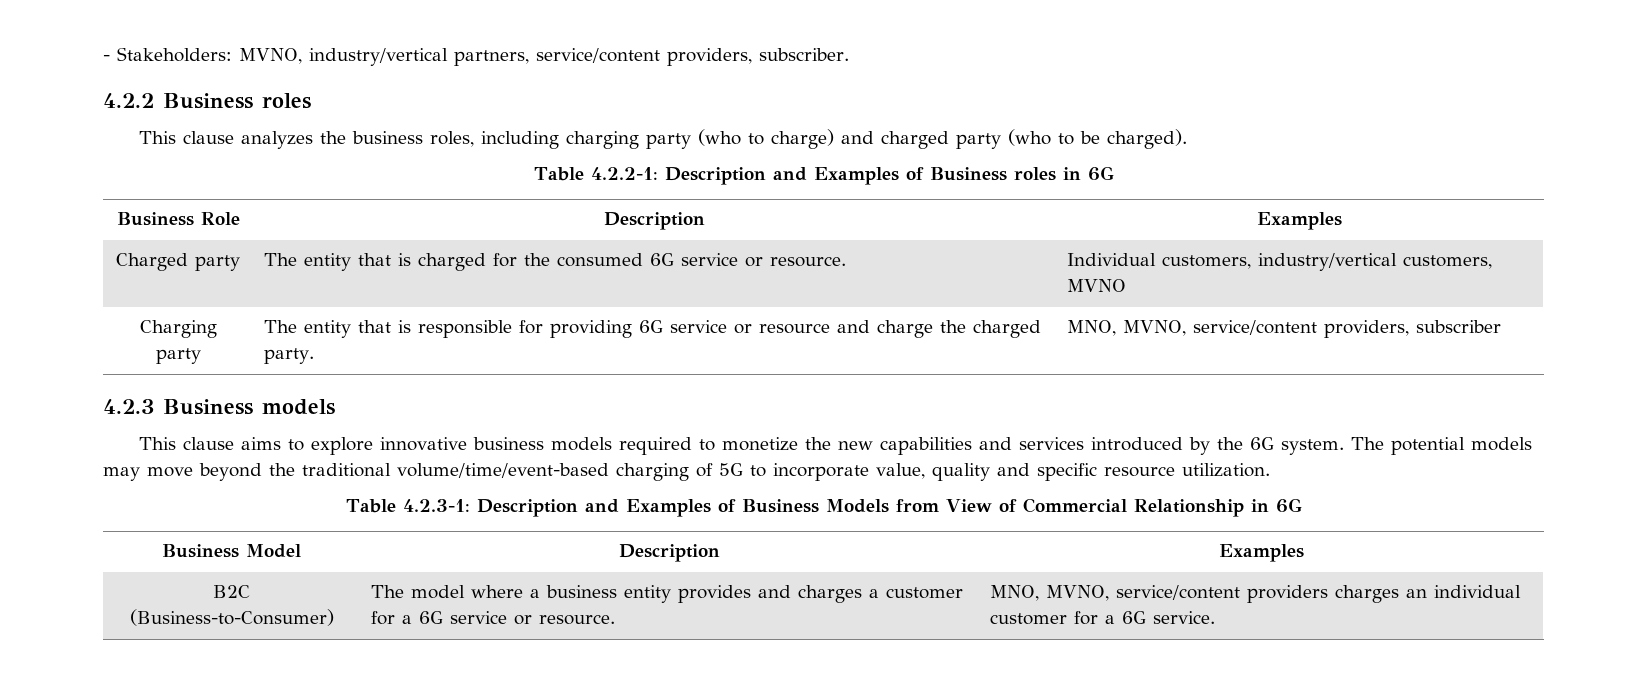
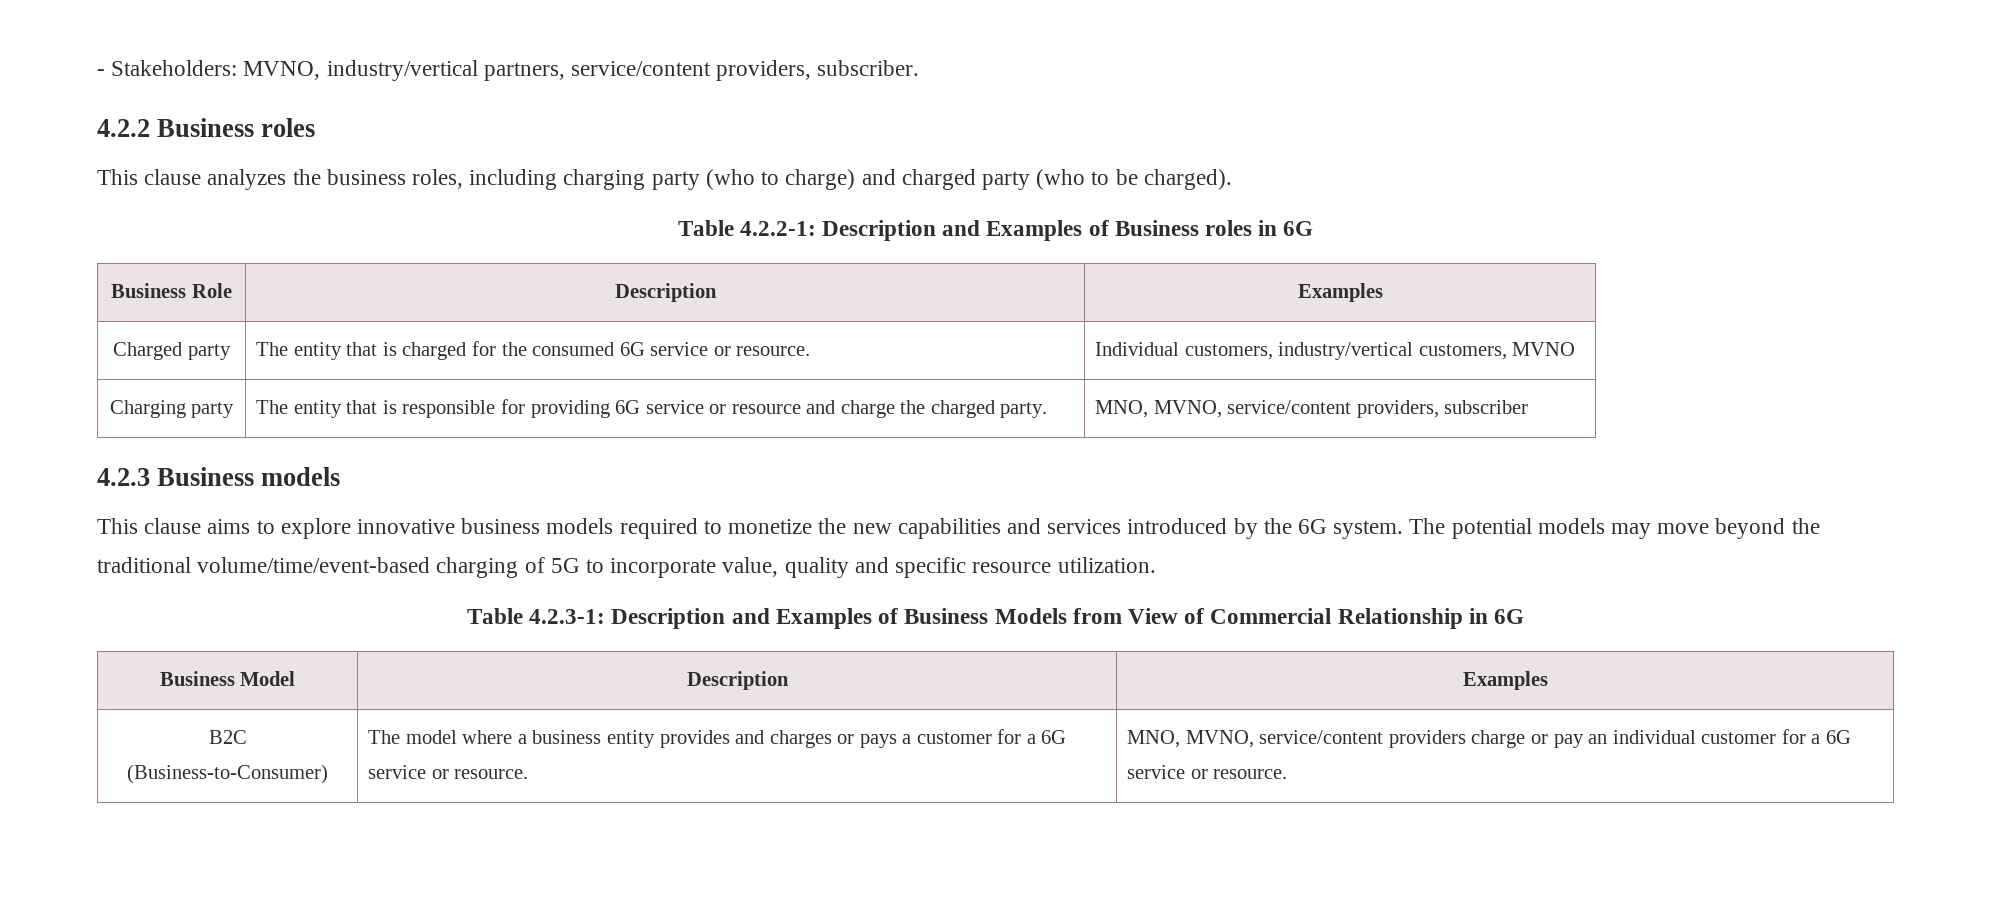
(862, 594) none -> [837,734,897,748] or pays
[1334,585,1399,603] charges -> [1471,730,1584,748] charge or pay
[1152,611,1215,624] service. -> [1127,765,1288,779] service or resource.

